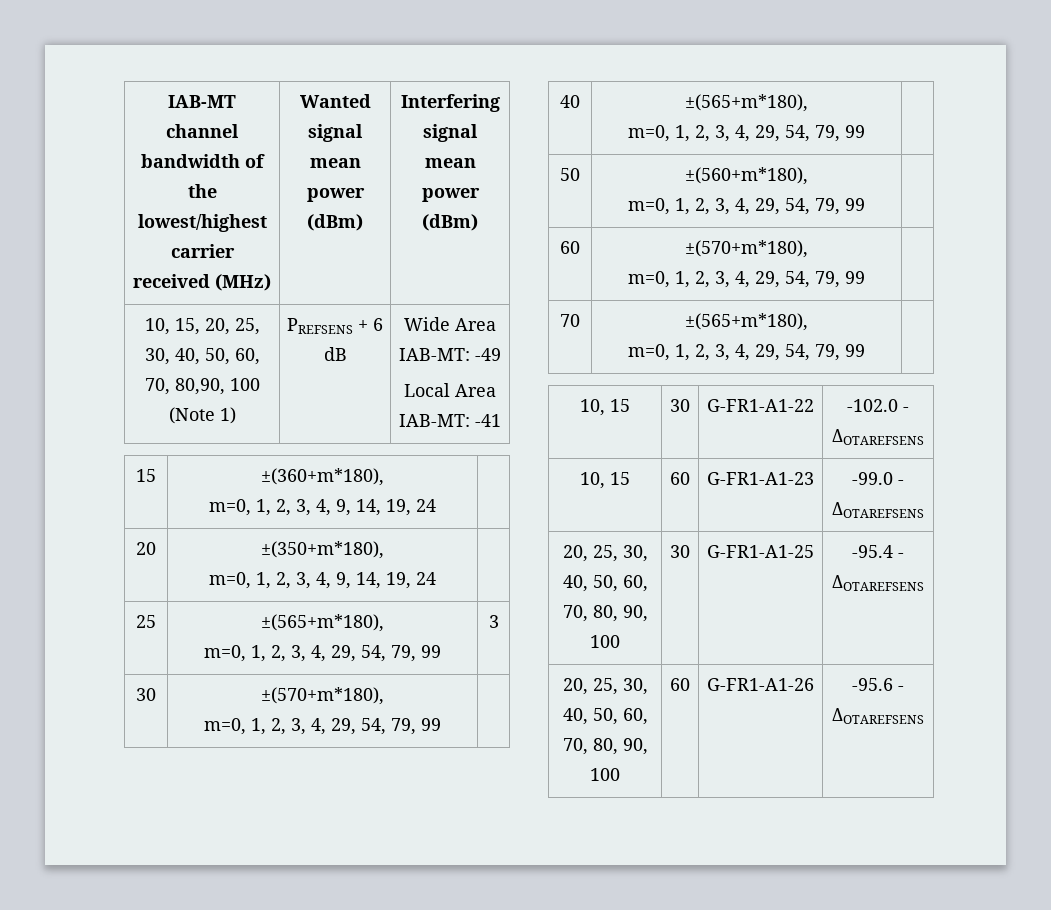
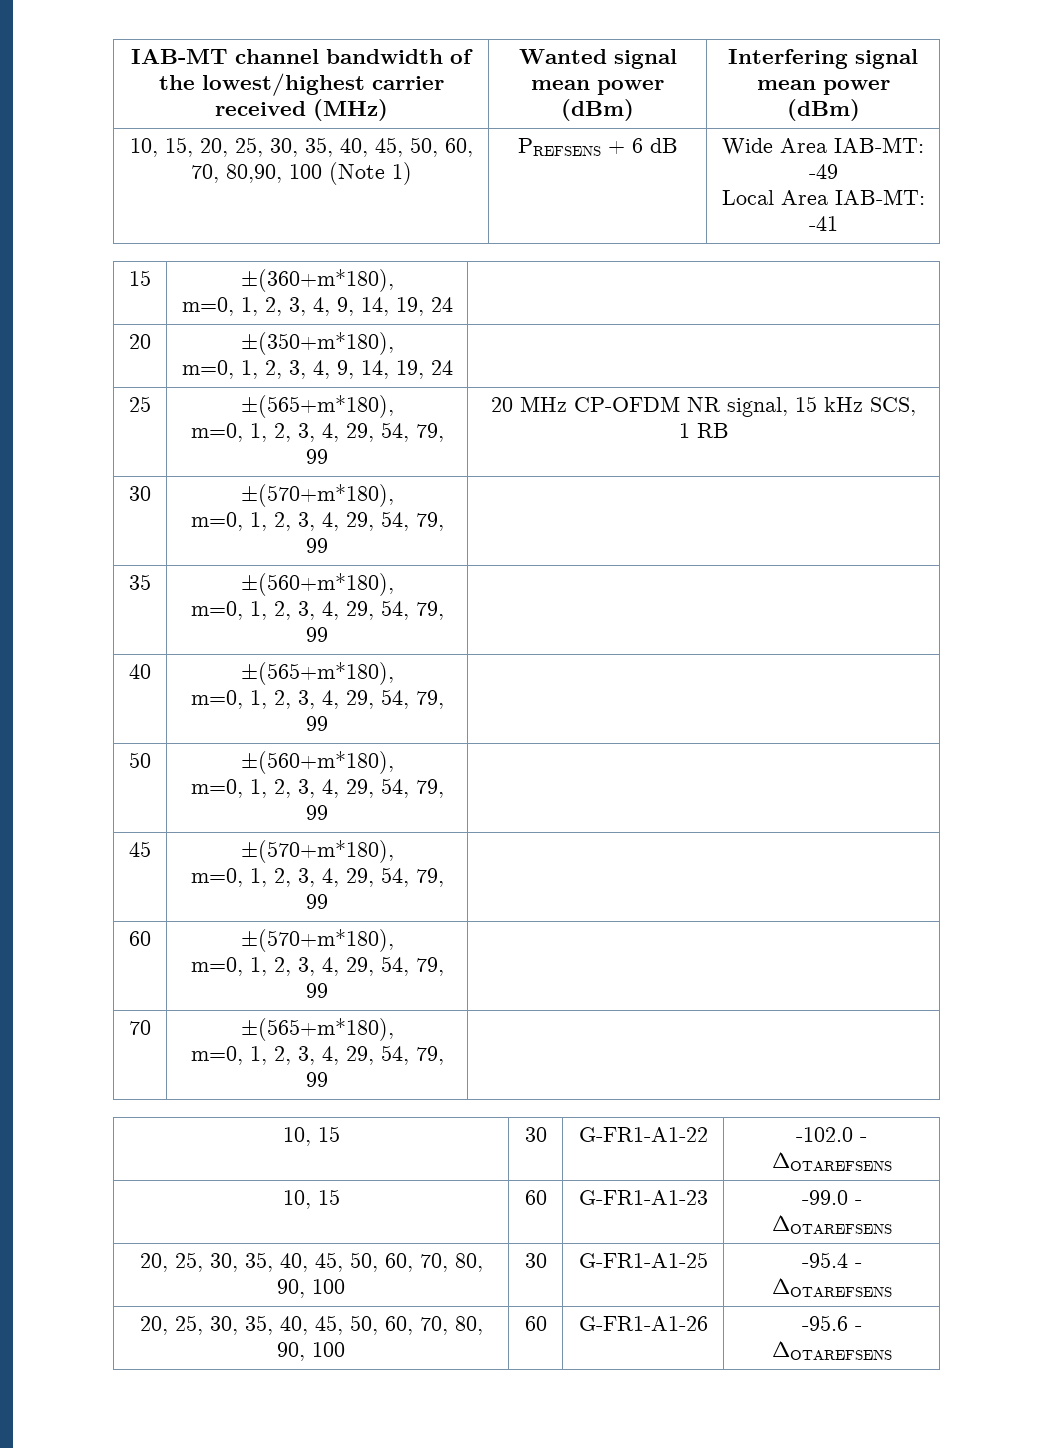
[174,348,200,365] 40, -> [304,137,403,157] 35, 40, 45,
[488,615,499,628] 3 -> [491,396,916,417] [678,423,729,438] 20 MHz CP-OFDM NR signal, 15 kHz SCS, 1 RB
(441, 724) none -> [129,574,151,590] [240,573,394,596] [190,600,444,620] [306,627,328,642] // 35 | ±(560+m*180), // m=0, 1, 2, 3, 4, 29, 54, 79, 99 |
(865, 204) none -> [129,841,151,857] [240,840,394,863] [190,867,444,887] [306,894,328,909] // 45 | ±(570+m*180), // m=0, 1, 2, 3, 4, 29, 54, 79, 99 |
[562,575,588,592] 40, -> [244,1252,343,1272] 35, 40, 45,
[562,708,588,725] 40, -> [244,1315,343,1335] 35, 40, 45,

